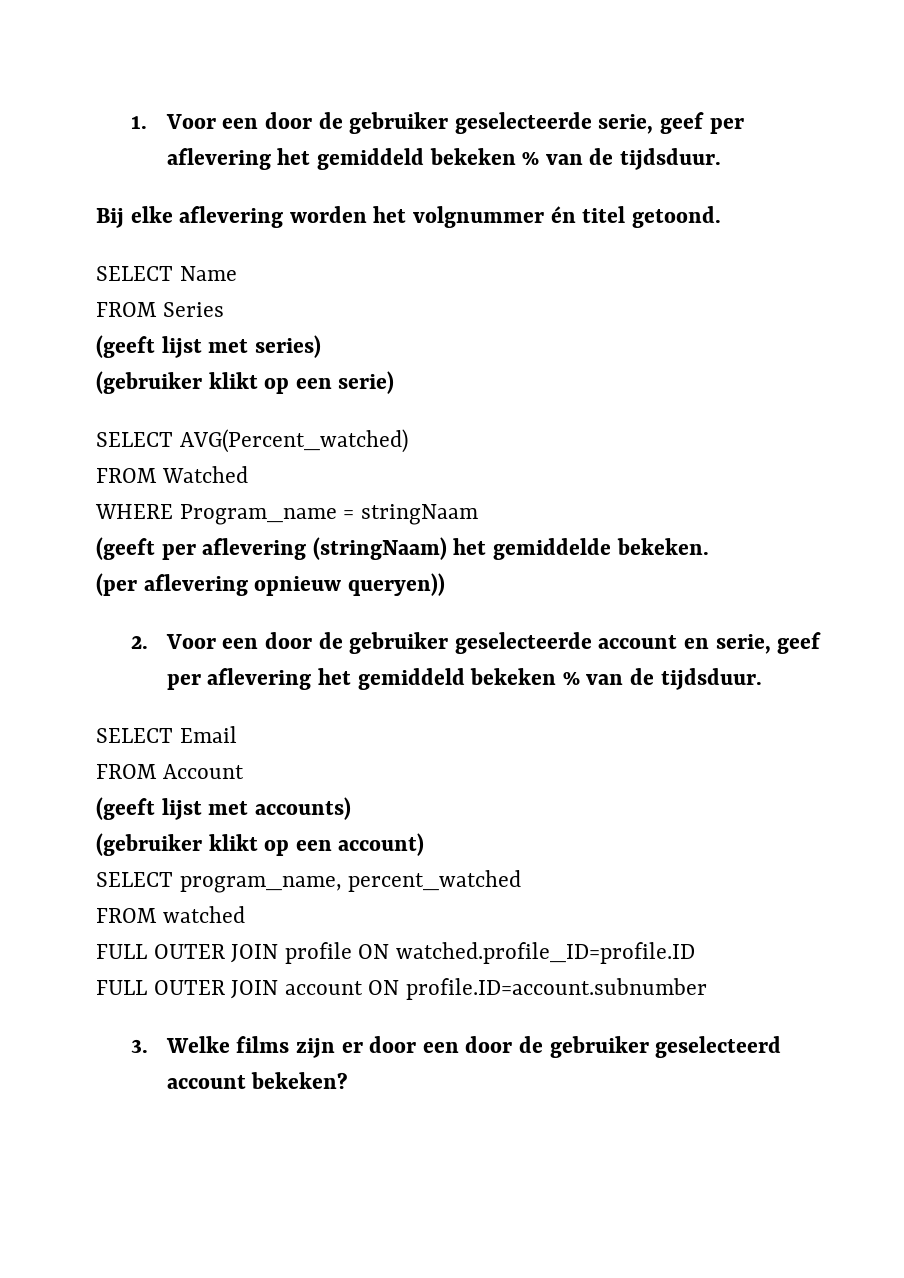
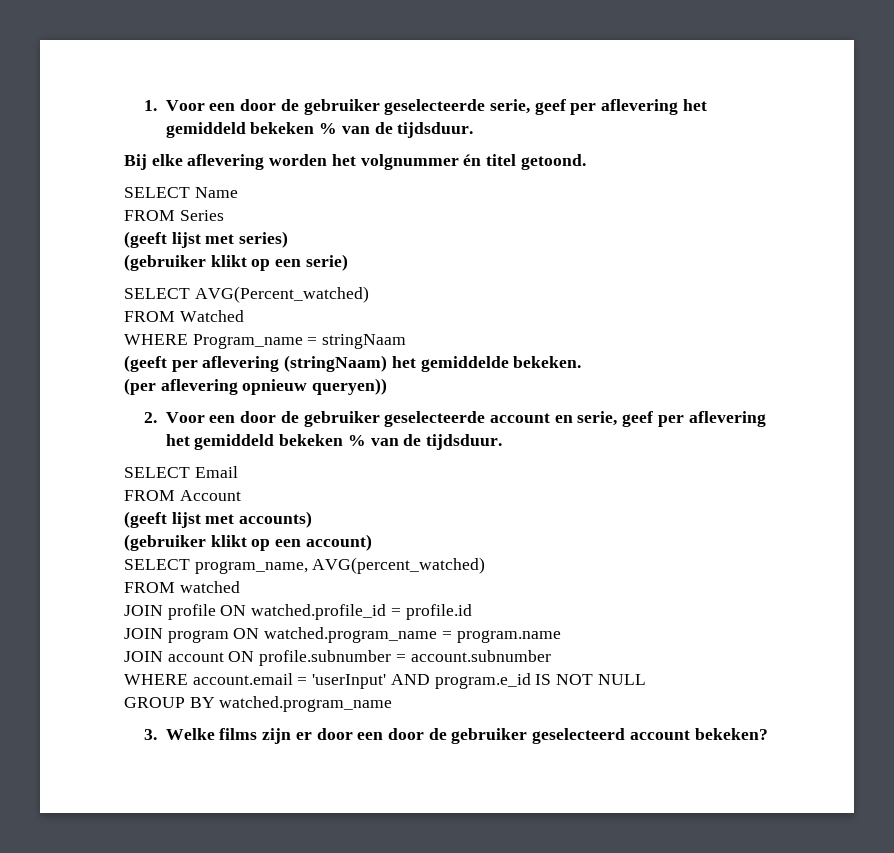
[348,870,522,892] percent_watched -> [312,557,486,574] AVG(percent_watched)
[96,944,225,959] FULL OUTER -> (240, 587) none
[396,942,696,964] [96,978,708,1000] watched.profile_ID=profile.ID // FULL OUTER JOIN account ON profile.ID=account.subnumber -> [251,604,472,620] [124,627,561,643] [124,650,551,666] [124,673,646,689] [124,696,393,712] watched.profile_id = profile.id // JOIN program ON watched.program_name = program.name // JOIN account ON profile.subnumber = account.subnumber // WHERE account.email = 'userInput' AND program.e_id IS NOT NULL // GROUP BY watched.program_name

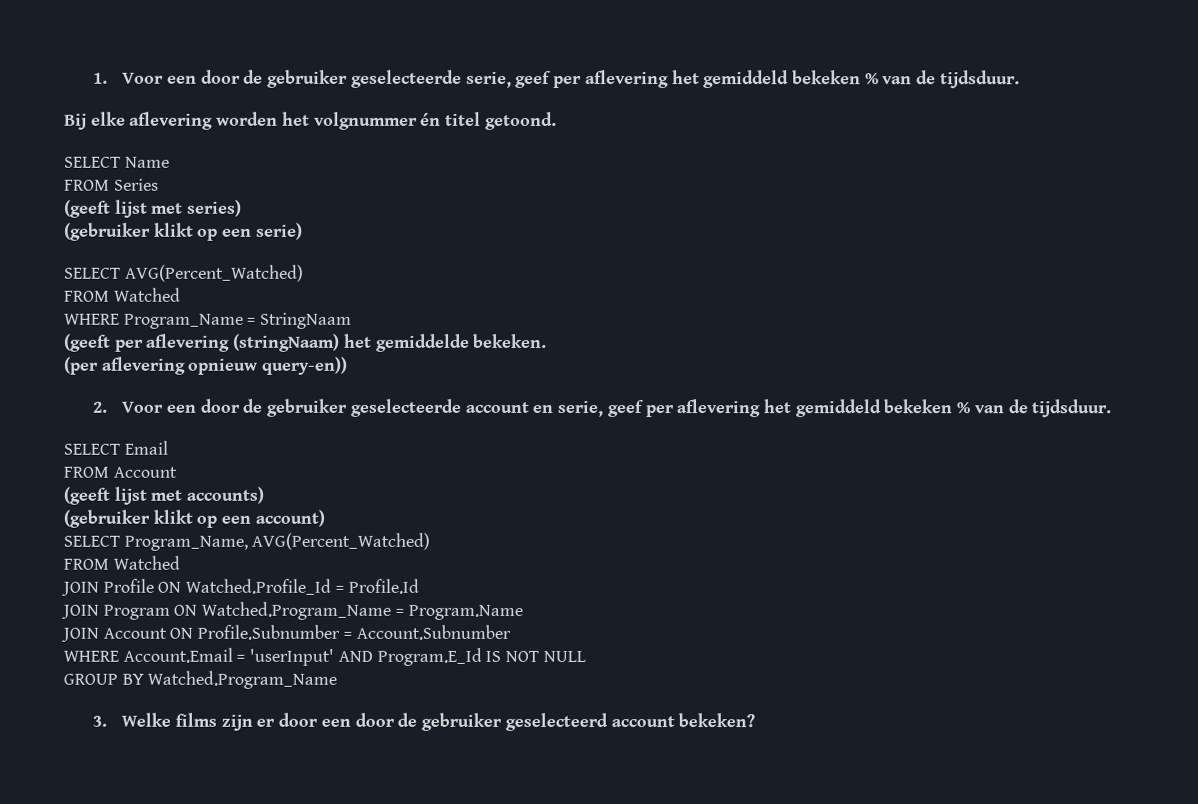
[194,286,369,303] AVG(Percent_watched) -> [124,264,304,282] AVG(Percent_Watched)
[192,334,407,349] Program_name = stringNaam -> [123,312,353,329] Program_Name = StringNaam
[312,378,388,395] queryen)) -> [262,356,349,375] query-en))
[194,557,486,574] [124,581,240,593] [124,604,472,620] [124,627,561,643] [124,650,551,666] [124,673,293,685] program_name, AVG(percent_watched) // FROM watched // JOIN profile ON watched.profile_id = profile.id // JOIN program ON watched.program_name = program.name // JOIN account ON profile.subnumber = account.subnumber // WHERE account.email -> [123,532,431,551] [63,555,180,570] [61,578,419,596] [61,601,523,620] [61,624,511,642] [63,647,233,663] Program_Name, AVG(Percent_Watched) // FROM Watched // JOIN Profile ON Watched.Profile_Id = Profile.Id // JOIN Program ON Watched.Program_Name = Program.Name // JOIN Account ON Profile.Subnumber = Account.Subnumber // WHERE Account.Email
[434,673,531,689] program.e_id -> [376,647,482,666] Program.E_Id
[219,696,393,712] watched.program_name -> [147,670,338,689] Watched.Program_Name

